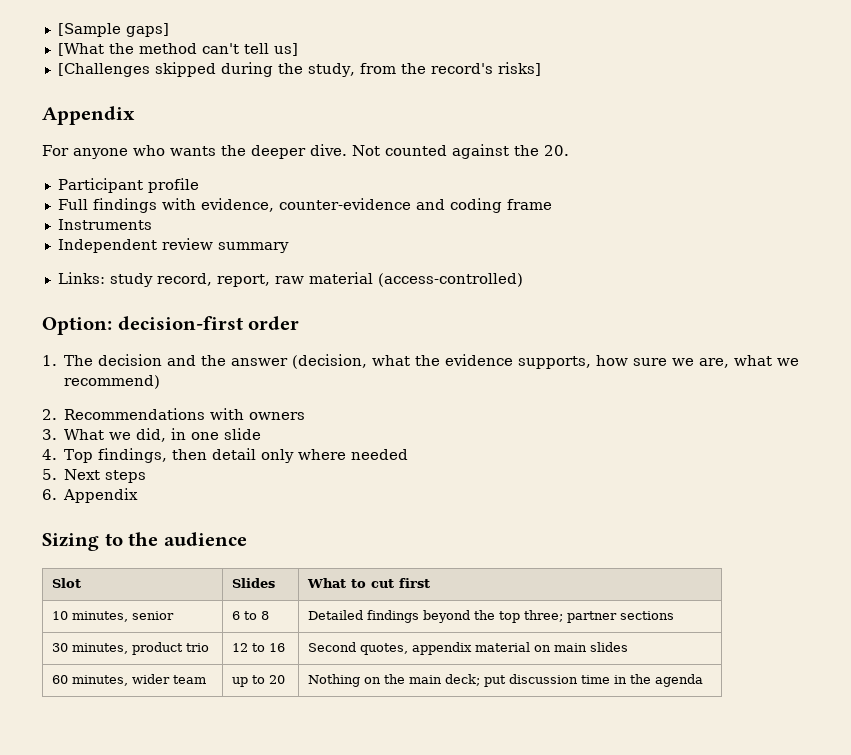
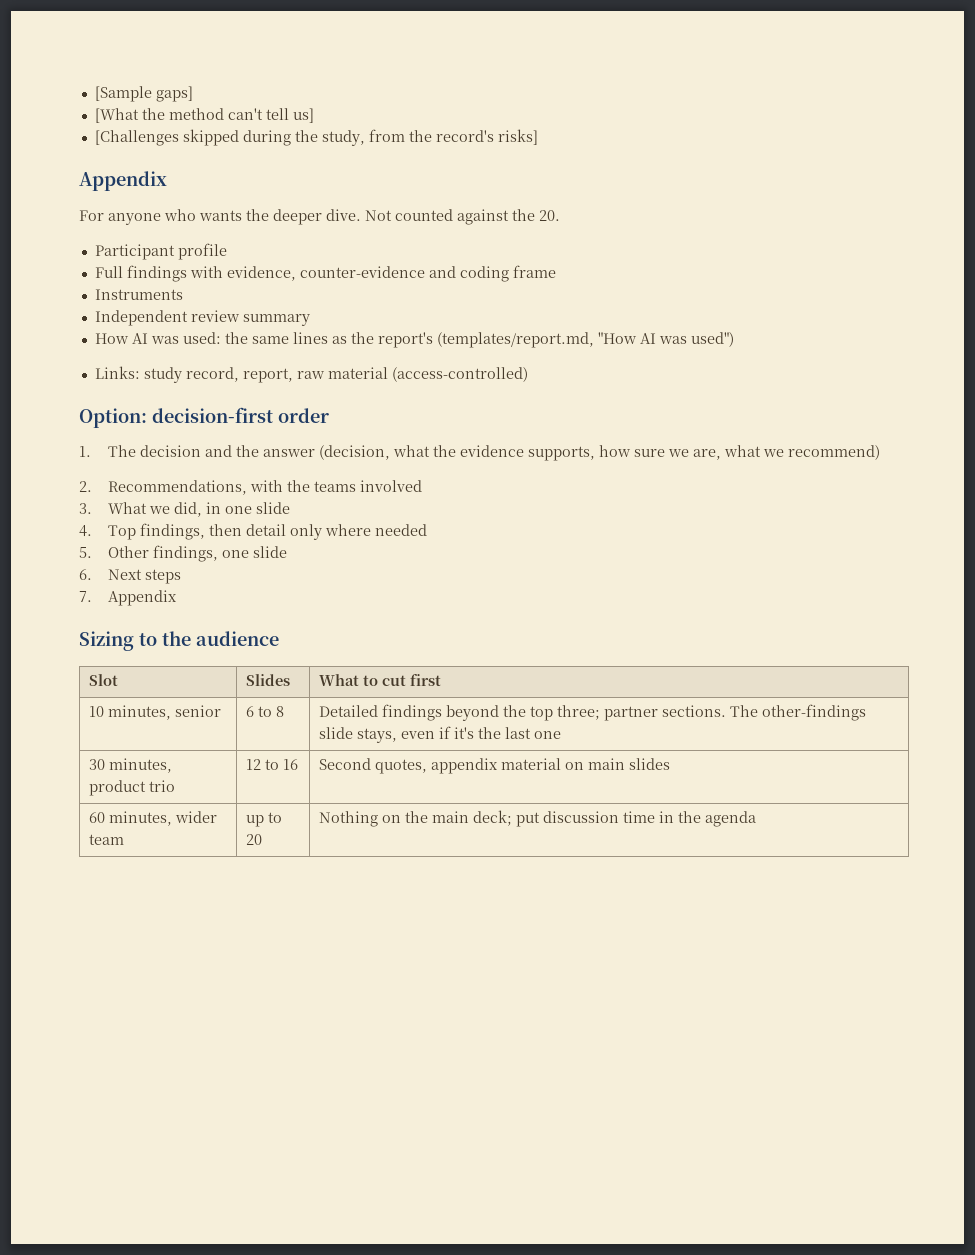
(289, 247) none -> [94,332,734,348] // How AI was used: the same lines as the report's (templates/report.md, "How AI was used")
[64,408,306,420] Recommendations with owners -> [107,480,422,495] Recommendations, with the teams involved
(57, 474) none -> [107,545,287,562] [79,569,92,580] Other findings, one slide // 6.
[42,489,57,500] 6. -> [79,591,92,602] 7.
[620,611,675,620] sections -> [661,704,866,721] [318,726,561,743] sections. The other-findings slide stays, even if it's the last one

